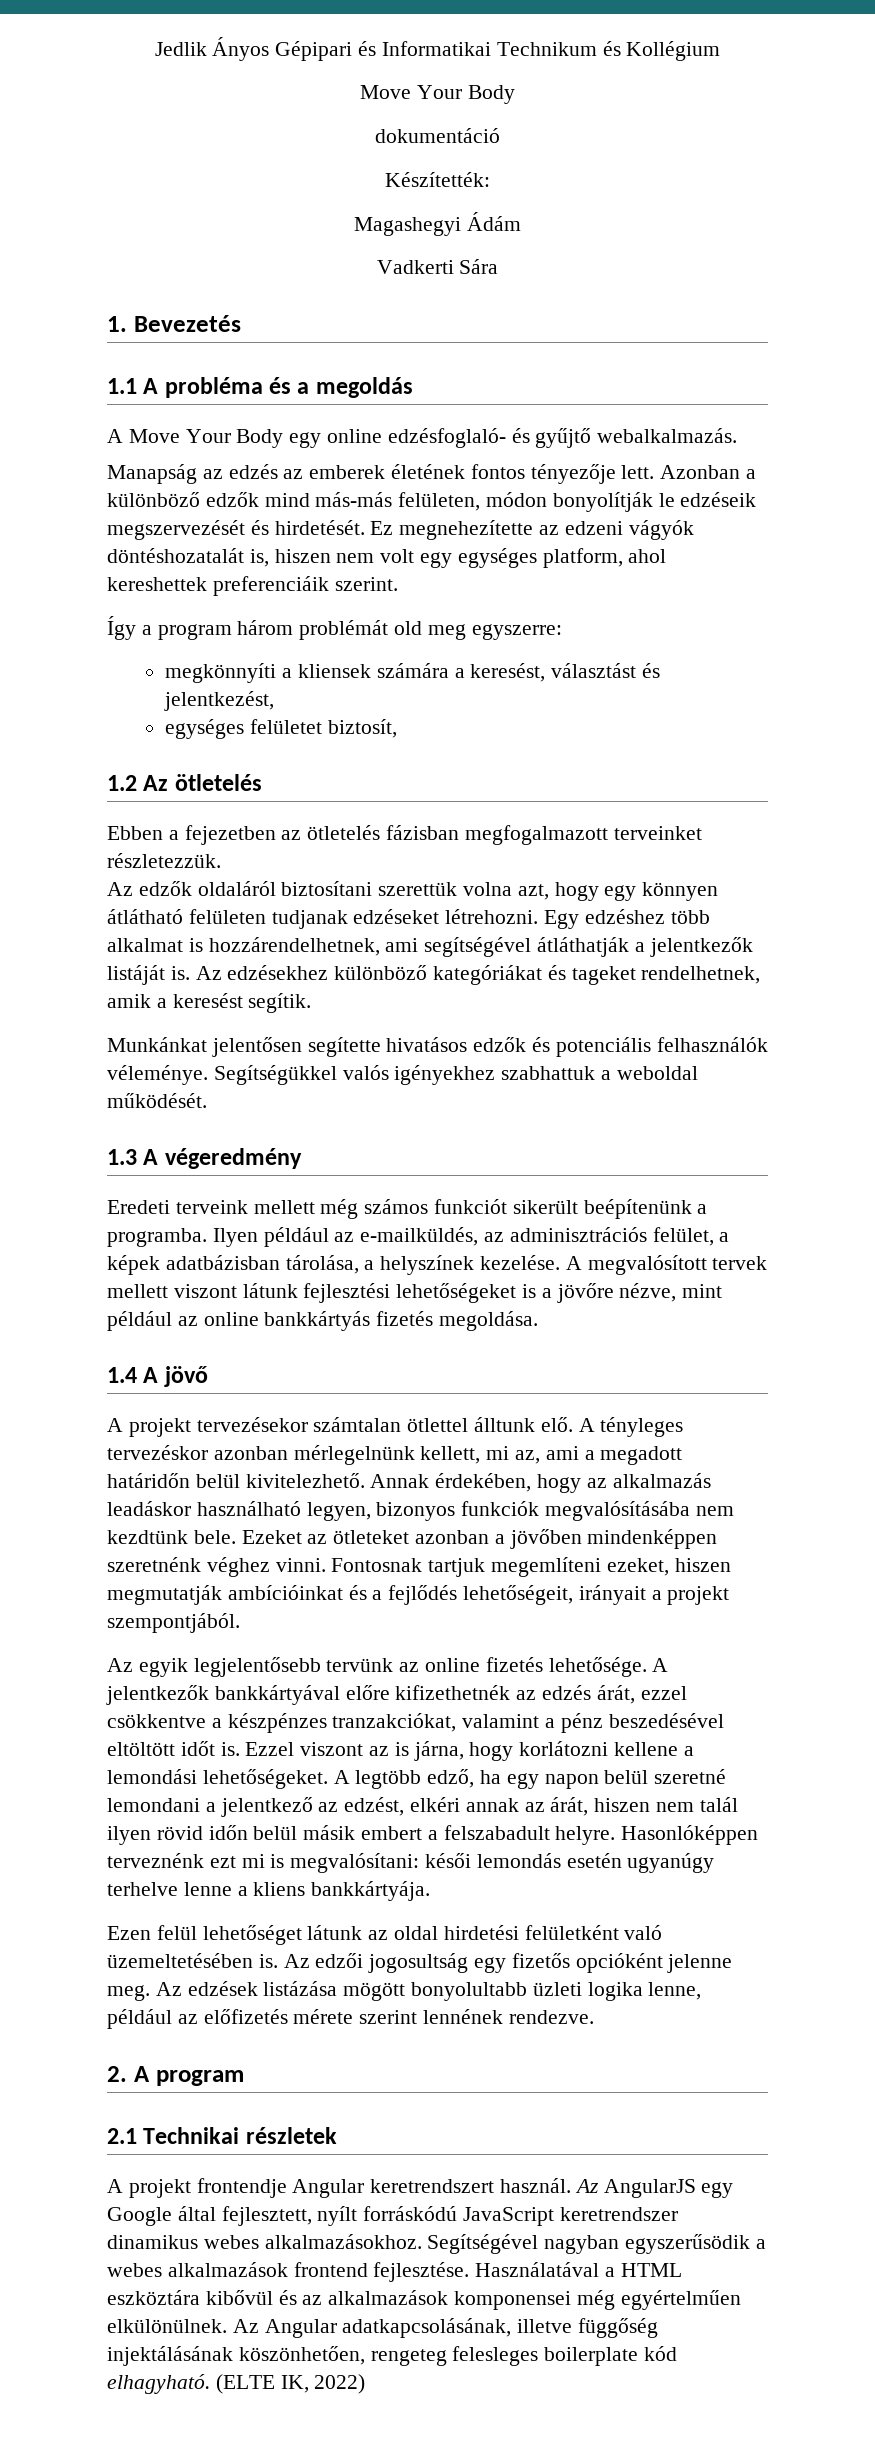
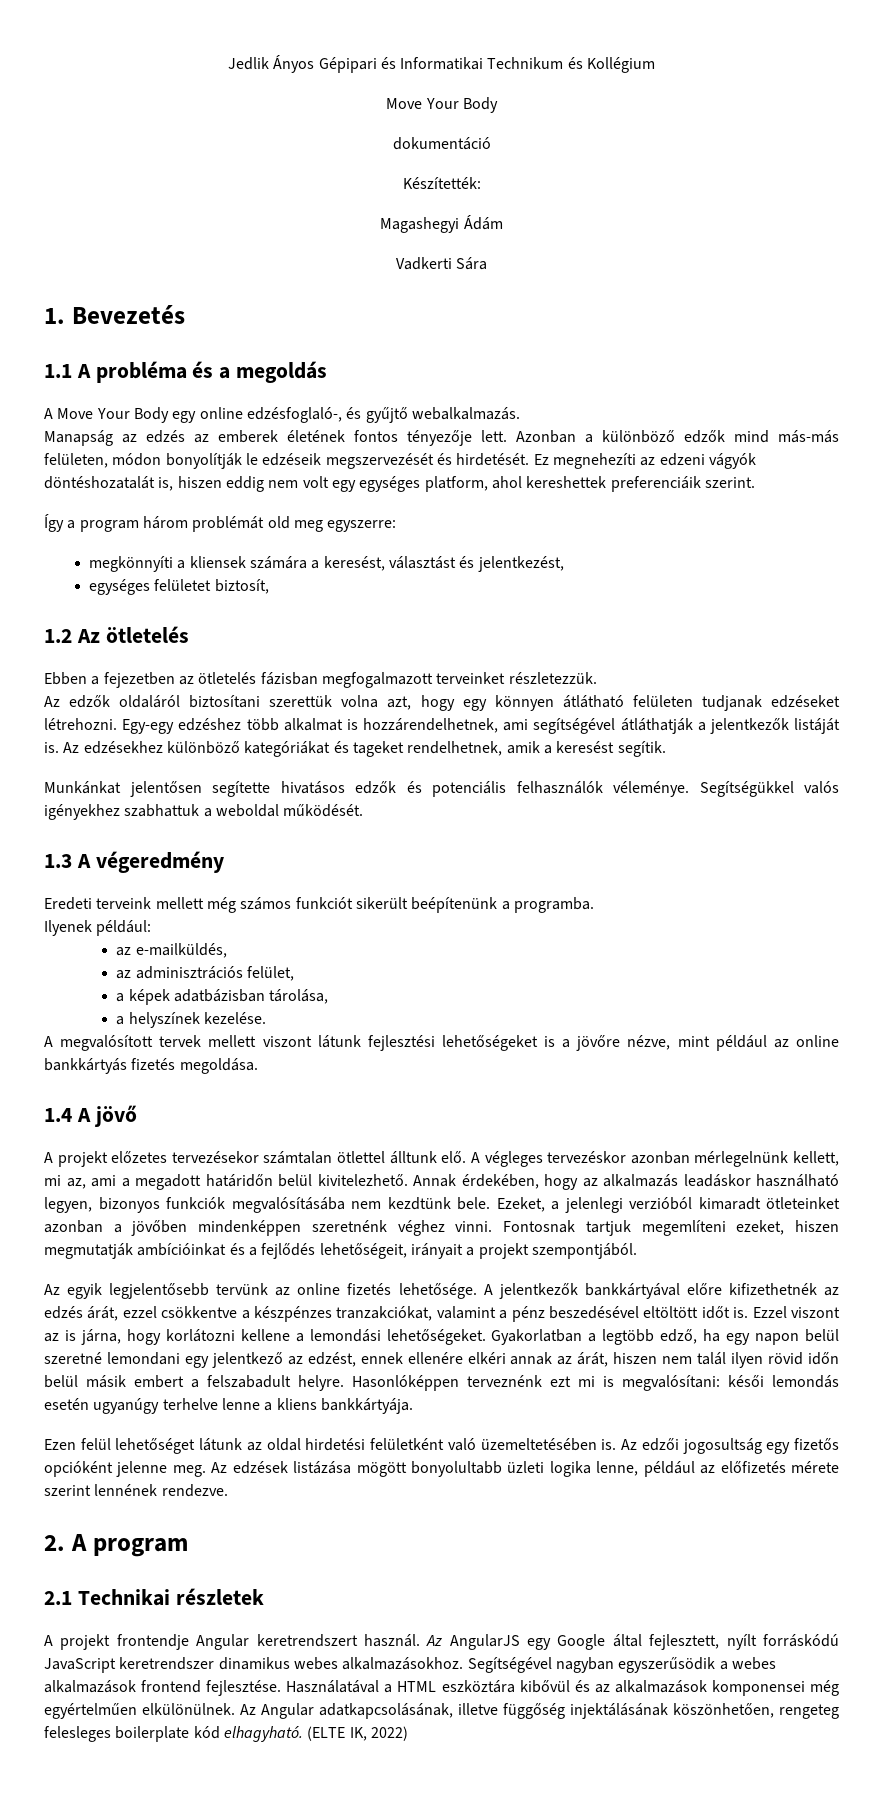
[387,428,506,448] edzésfoglaló- -> [246,407,342,423] edzésfoglaló-,
[399,520,534,540] megnehezítette -> [552,453,636,469] megnehezíti
(331, 556) none -> [225,476,264,492] eddig
[544,910,580,929] Egy -> [122,719,175,734] Egy-egy
[212,1227,329,1247] Ilyen például -> [44,920,152,936] // Ilyenek például: //
(479, 1236) none -> (227, 950) //
(714, 1236) none -> (295, 973) //
(359, 1264) none -> (329, 996) //
(561, 1262) none -> (267, 1018) //
(191, 1427) none -> [111,1151,168,1163] előzetes
[600,1417,684,1437] tényleges -> [484,1151,543,1167] végleges
[241,1530,410,1544] Ezeket az ötleteket -> [496,1197,840,1213] Ezeket, a jelenlegi verzióból kimaradt ötleteinket
[333,1770,350,1784] A -> [491,1329,597,1345] Gyakorlatban a
[205,1802,216,1812] a -> [184,1356,209,1368] egy
(405, 1806) none -> [360,1352,463,1364] ennek ellenére

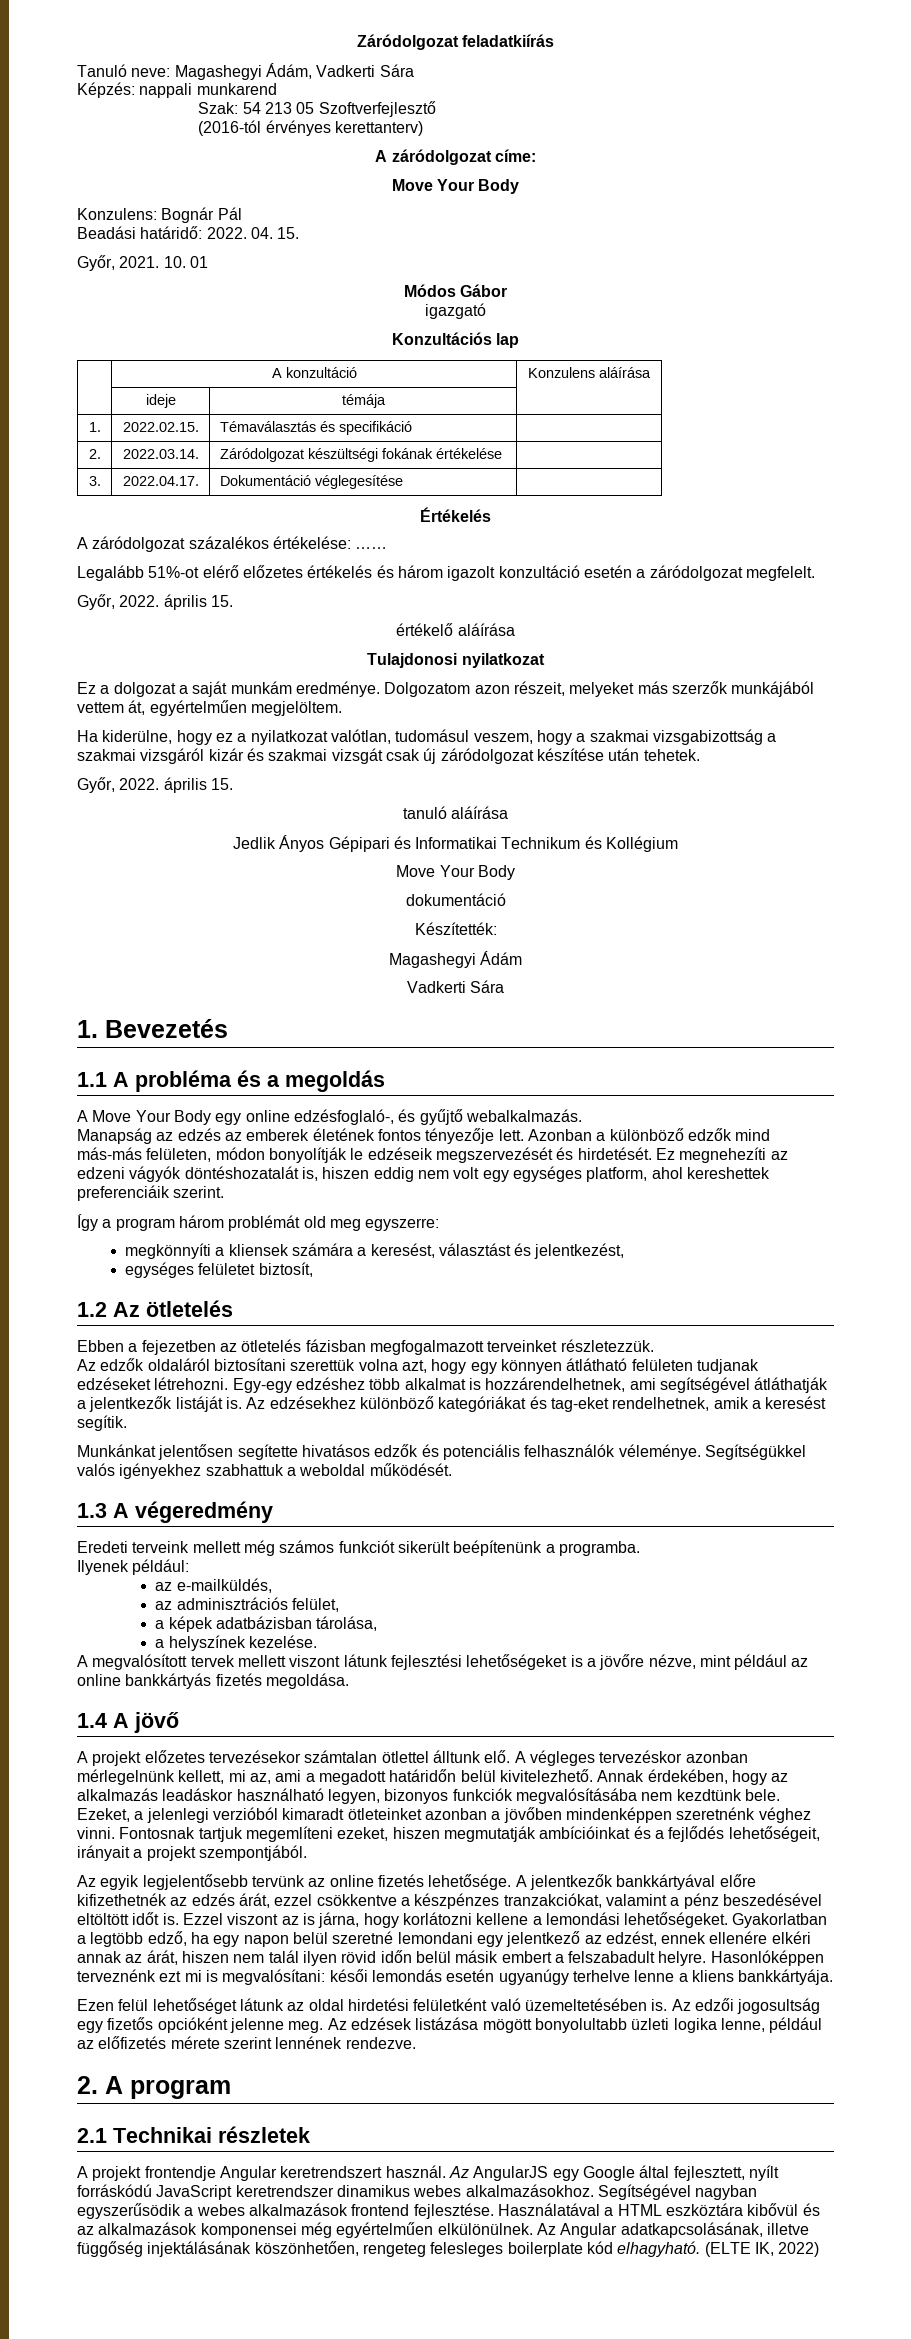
(227, 63) none -> [356,34,555,50] [77,63,414,80] [77,82,277,98] [198,101,436,117] [198,120,423,136] [375,149,536,165] [391,179,520,194] [77,207,242,223] [77,226,300,239] [77,255,208,271] [403,284,508,297] [425,303,486,319] [391,332,520,348] [271,367,357,378] [528,367,651,378] [145,394,176,408] [341,394,386,408] [88,422,101,432] [122,422,199,432] [219,421,412,435] [88,449,101,459] [122,449,199,459] [219,448,502,462] [88,476,101,486] [122,476,199,486] [219,475,403,489] [420,507,491,522] [77,536,388,552] [77,565,815,581] [77,594,233,610] [396,623,515,636] [367,653,545,668] [77,681,815,697] [77,700,342,716] [77,729,777,745] [77,748,700,764] [77,777,233,793] [402,806,509,819] Záródolgozat feladatkiírás // Tanuló neve: Magashegyi Ádám, Vadkerti Sára // Képzés: nappali munkarend // Szak: 54 213 05 Szoftverfejlesztő // (2016-tól érvényes kerettanterv) // A záródolgozat címe: // Move Your Body // Konzulens: Bognár Pál // Beadási határidő: 2022. 04. 15. // Győr, 2021. 10. 01 // Módos Gábor // igazgató // Konzultációs lap // | A konzultáció | Konzulens aláírása // | ideje | témája | // 1. | 2022.02.15. | Témaválasztás és specifikáció | // 2. | 2022.03.14. | Záródolgozat készültségi fokának értékelése | // 3. | 2022.04.17. | Dokumentáció véglegesítése | // Értékelés // A záródolgozat százalékos értékelése: …… // Legalább 51%-ot elérő előzetes értékelés és három igazolt konzultáció esetén a záródolgozat megfelelt. // Győr, 2022. április 15. // értékelő aláírása // Tulajdonosi nyilatkozat // Ez a dolgozat a saját munkám eredménye. Dolgozatom azon részeit, melyeket más szerzők munkájából vettem át, egyértelműen megjelöltem. // Ha kiderülne, hogy ez a nyilatkozat valótlan, tudomásul veszem, hogy a szakmai vizsgabizottság a szakmai vizsgáról kizár és szakmai vizsgát csak új záródolgozat készítése után tehetek. // Győr, 2022. április 15. // tanuló aláírása //
[352,741,404,757] tageket -> [550,1397,609,1412] tag-eket

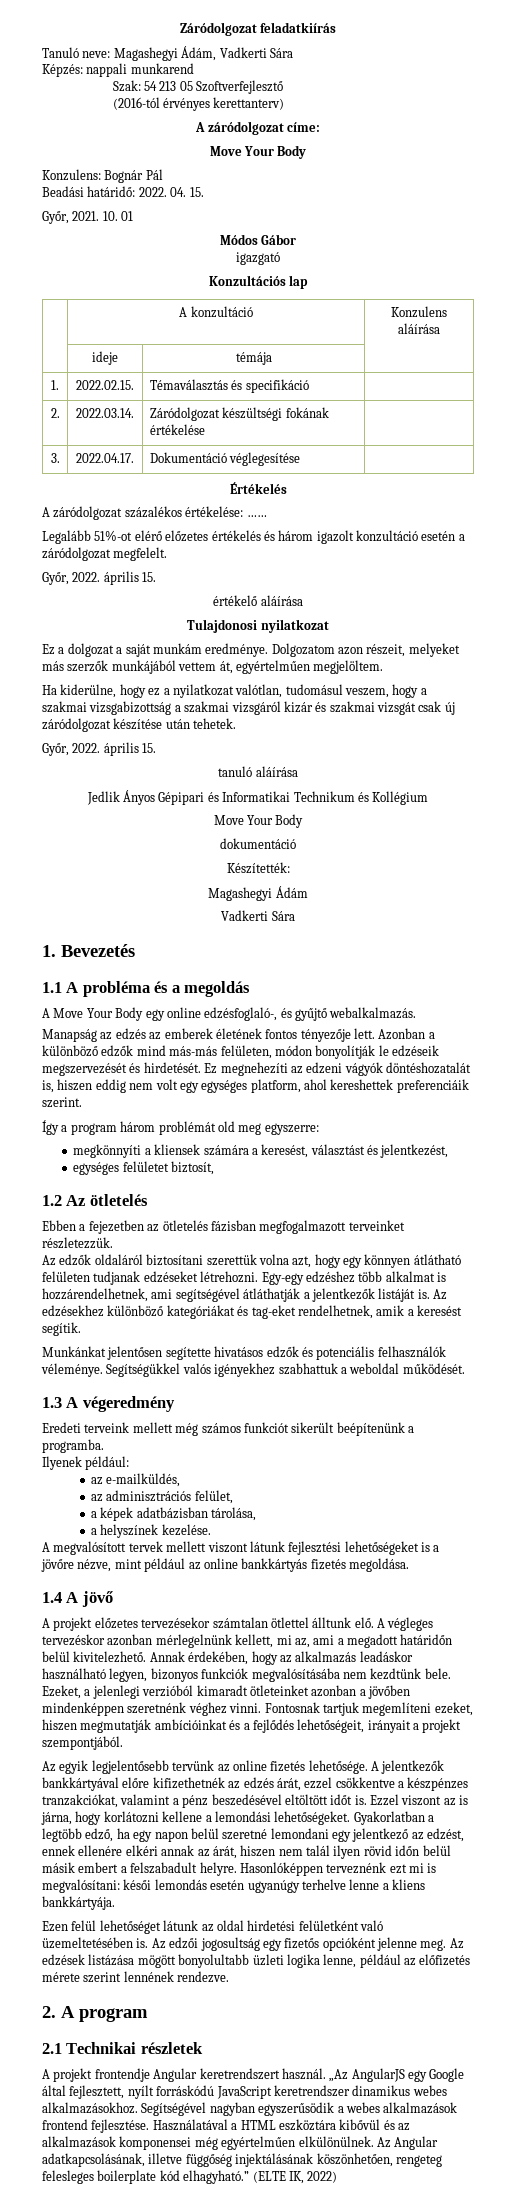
[448,2166,469,2178] Az -> [329,2069,349,2082] „Az
[617,2241,701,2257] elhagyható. -> [183,2170,250,2184] elhagyható.”

